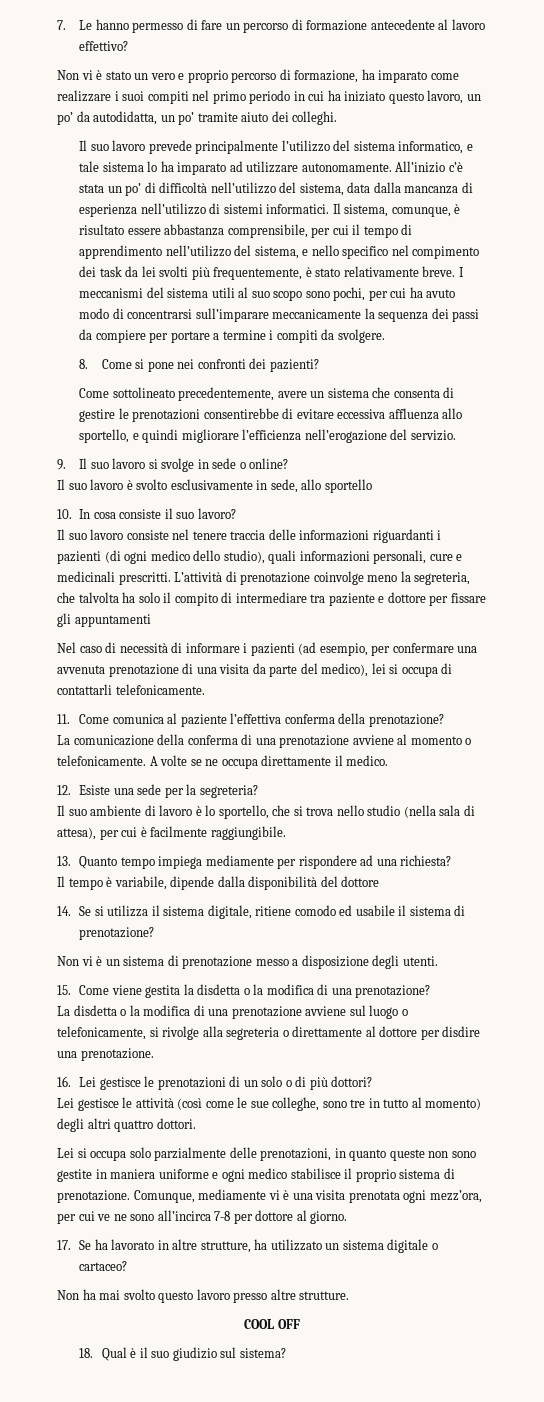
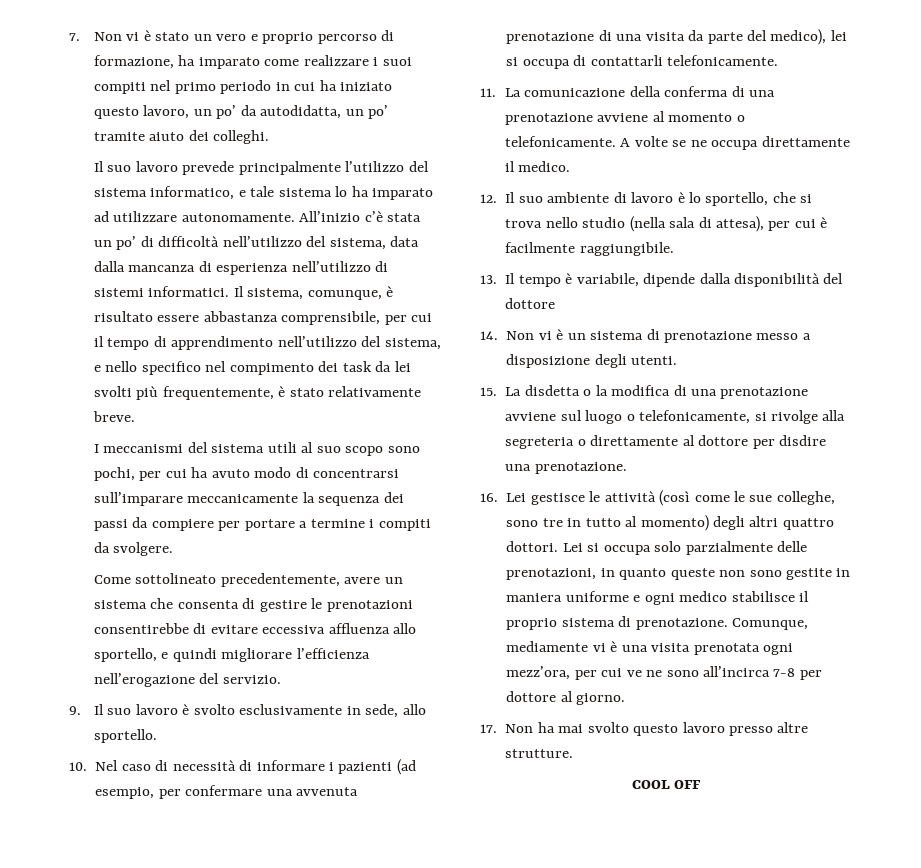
[79,19,485,33] [79,41,129,51] Le hanno permesso di fare un percorso di formazione antecedente al lavoro effettivo? // -> (80, 37) none
(456, 271) none -> (135, 416) //
[79,358,319,372] // 8. Come si pone nei confronti dei pazienti? -> (174, 549) none
[148,458,289,472] [57,479,124,490] si svolge in sede o online? // Il suo lavoro -> (178, 709) none
[324,479,372,493] sportello -> [93,729,157,743] sportello.
[79,508,236,519] [57,529,442,543] [57,550,463,564] [57,571,471,585] [57,592,486,606] [57,613,151,627] In cosa consiste il suo lavoro? // Il suo lavoro consiste nel tenere traccia delle informazioni riguardanti i pazienti (di ogni medico dello studio), quali informazioni personali, cure e medicinali prescritti. L’attività di prenotazione coinvolge meno la segreteria, che talvolta ha solo il compito di intermediare tra paziente e dottore per fissare gli appuntamenti // -> (87, 766) none
[79,713,444,727] Come comunica al paziente l’effettiva conferma della prenotazione? // -> (496, 92) none
[79,784,258,798] Esiste una sede per la segreteria? // -> (497, 198) none
[79,855,452,869] Quanto tempo impiega mediamente per rispondere ad una richiesta? // -> (497, 279) none
[79,905,466,919] [79,927,155,940] Se si utilizza il sistema digitale, ritiene comodo ed usabile il sistema di prenotazione? // -> (498, 335) none
[79,984,431,998] Come viene gestita la disdetta o la modifica di una prenotazione? // -> (497, 391) none
[157,1076,373,1090] [57,1097,133,1111] prenotazioni di un solo o di più dottori? // Lei gestisce le -> (601, 496) none
(196, 1123) // -> (559, 546) none
[79,1239,438,1253] [79,1261,128,1271] Se ha lavorato in altre strutture, ha utilizzato un sistema digitale o cartaceo? // -> (497, 728) none
[79,1347,286,1361] // 18. Qual è il suo giudizio sul sistema? -> (702, 784) none

